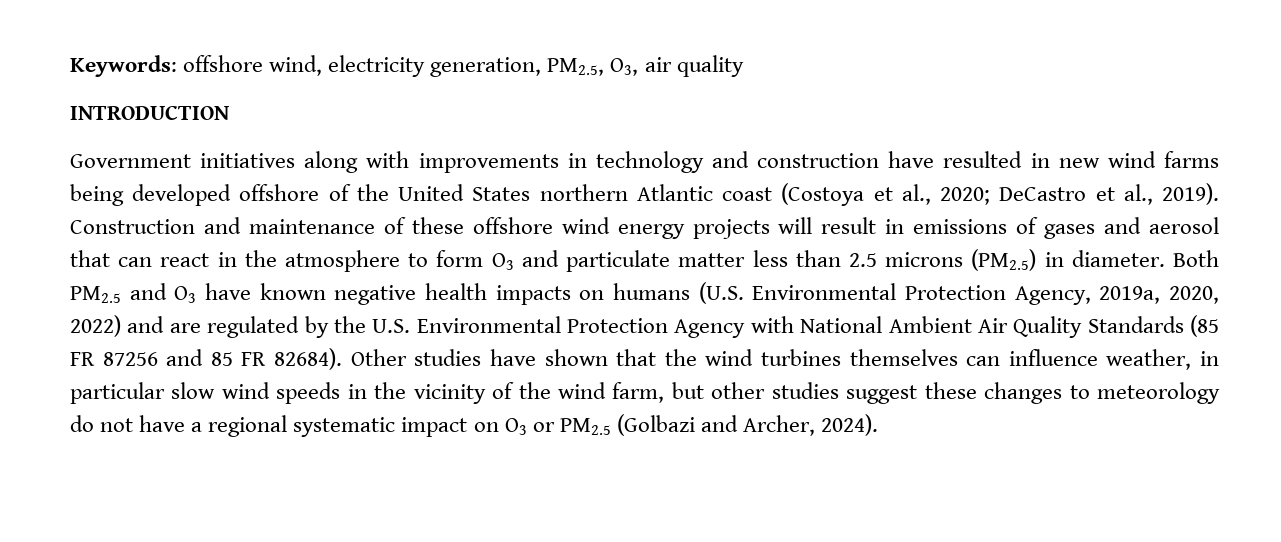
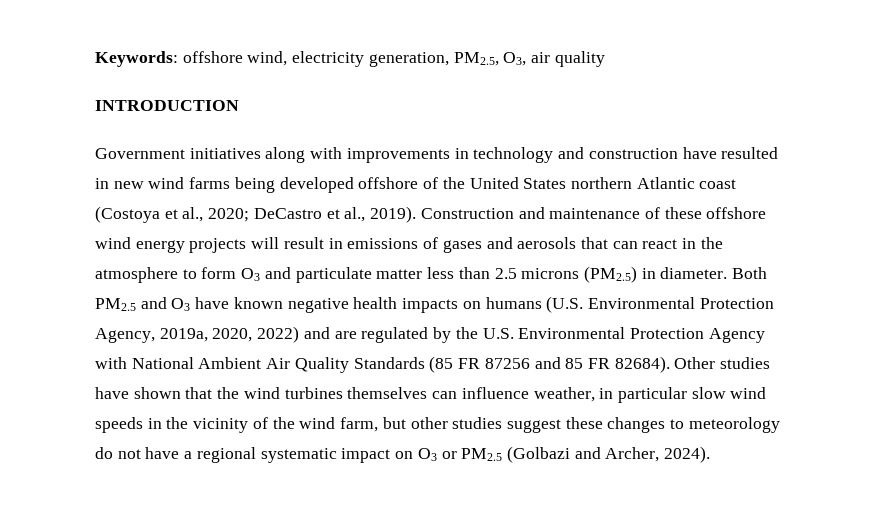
[1149,217,1219,234] aerosol -> [517,237,577,249] aerosols

